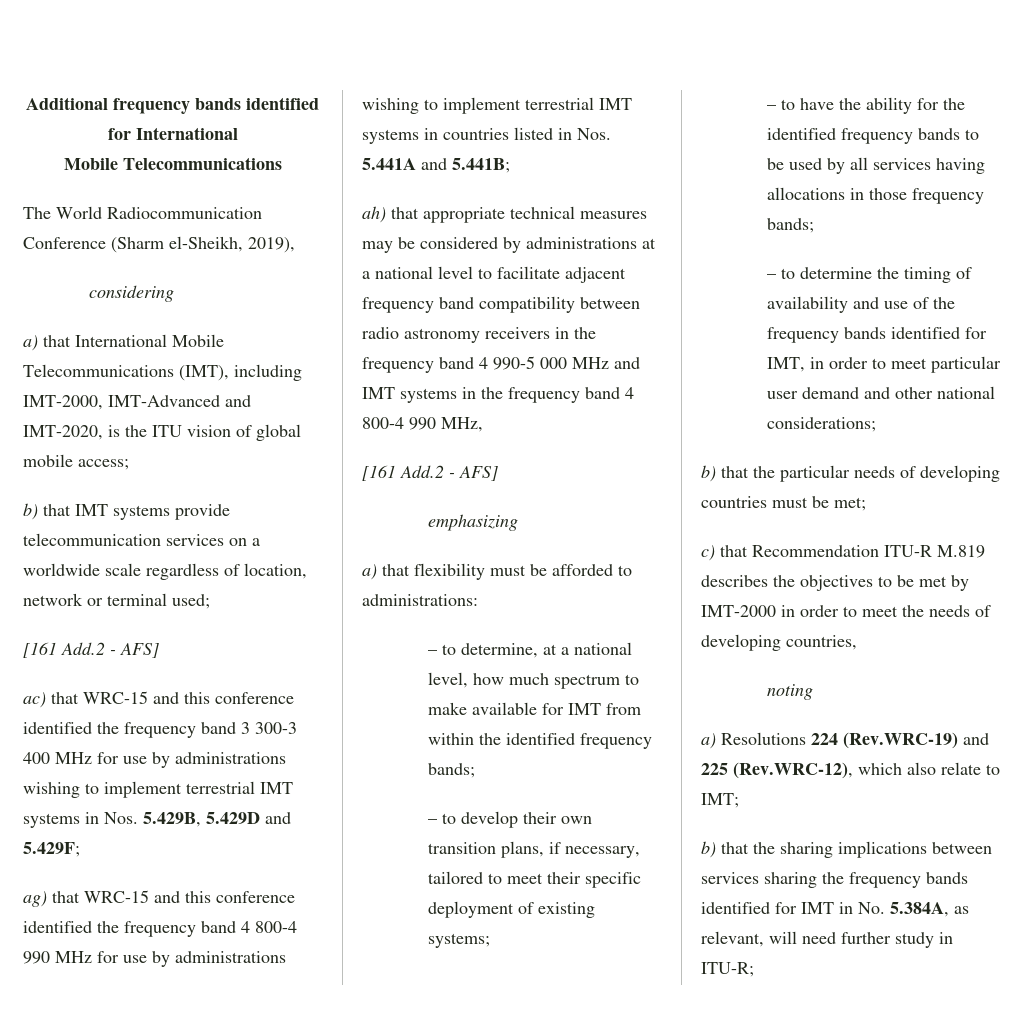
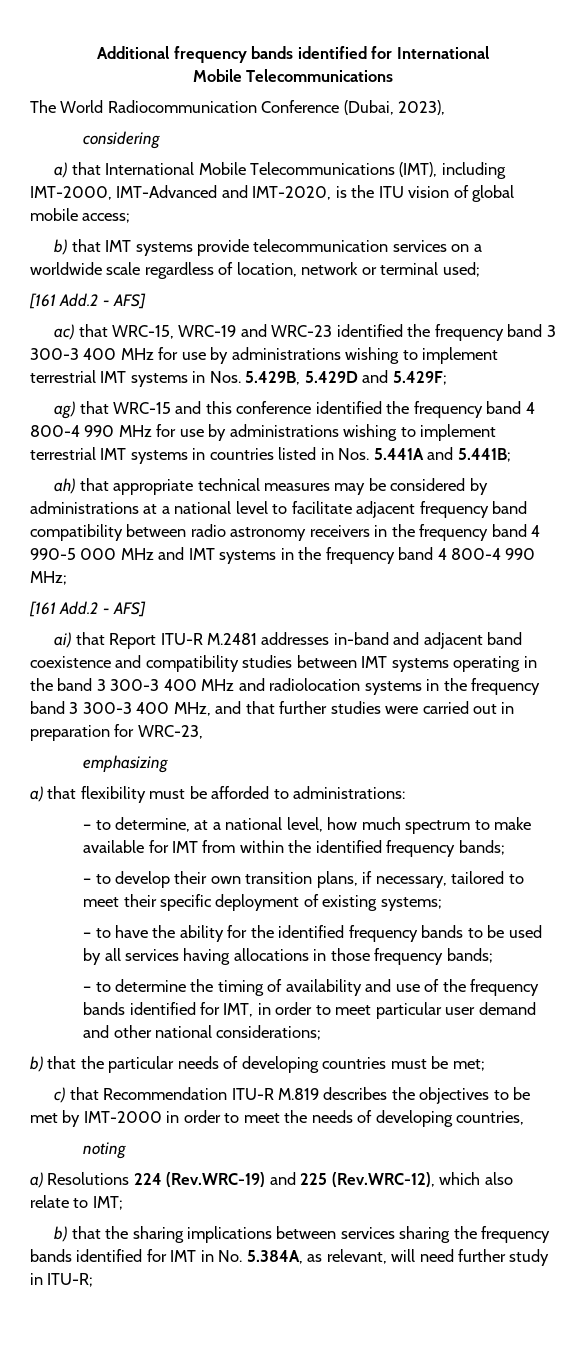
[111,236,295,253] (Sharm el-Sheikh, 2019), -> [343,100,446,115] (Dubai, 2023),
[83,691,294,704] WRC-15 and this conference -> [112,324,333,339] WRC-15, WRC-19 and WRC-23
[441,417,483,432] [362,465,498,481] MHz, // [161 Add.2 - AFS] -> [30,571,67,585] [29,601,147,617] [54,632,523,649] [30,655,537,672] [30,678,541,695] [30,701,515,716] [30,724,203,741] MHz; // [161 Add.2 - AFS] // ai) that Report ITU-R M.2481 addresses in-band and adjacent band coexistence and compatibility studies between IMT systems operating in the band 3 300-3 400 MHz and radiolocation systems in the frequency band 3 300-3 400 MHz, and that further studies were carried out in preparation for WRC-23,

